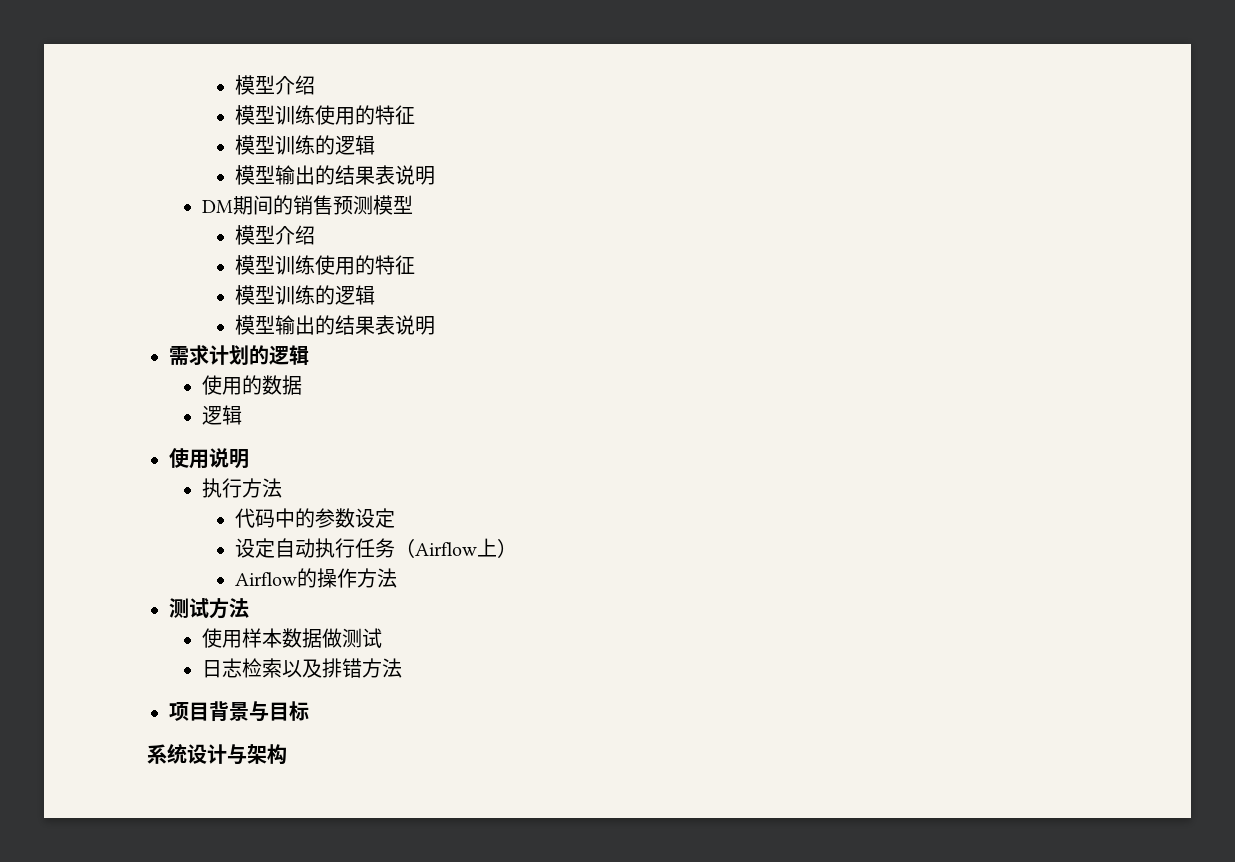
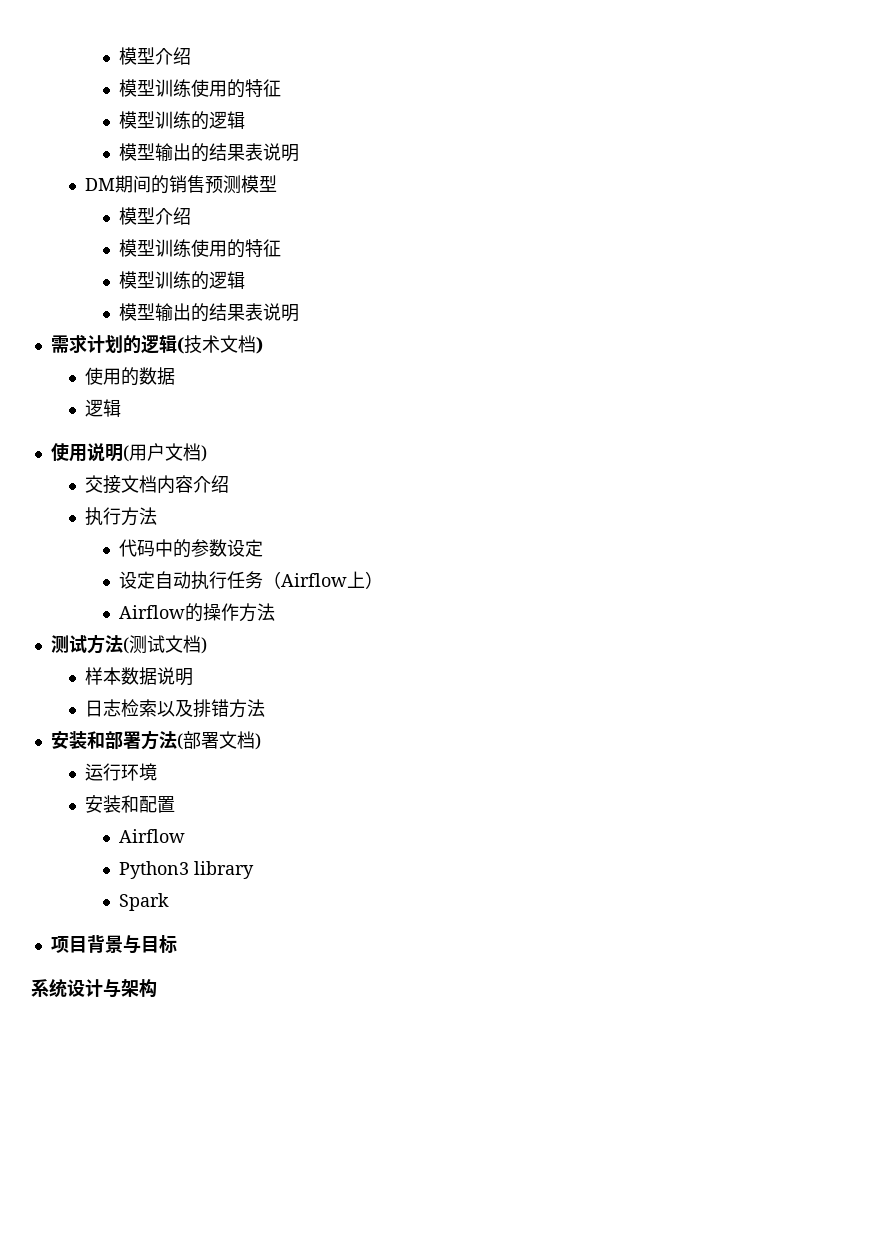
(309, 355) none -> [176,335,263,354] (技术文档)
(249, 459) none -> [122,443,207,462] [84,475,229,494] (用户文档) // 交接文档内容介绍
[201,628,242,648] // 使用 -> [122,635,207,654] (测试文档) //
[321,628,382,648] 做测试 -> [156,667,193,686] 说明
(402, 668) none -> [50,730,261,750] [84,763,157,781] [84,795,175,813] [118,829,185,843] [118,861,254,879] [118,893,169,911] // 安装和部署方法(部署文档) // 运行环境 // 安装和配置 // Airflow // Python3 library // Spark

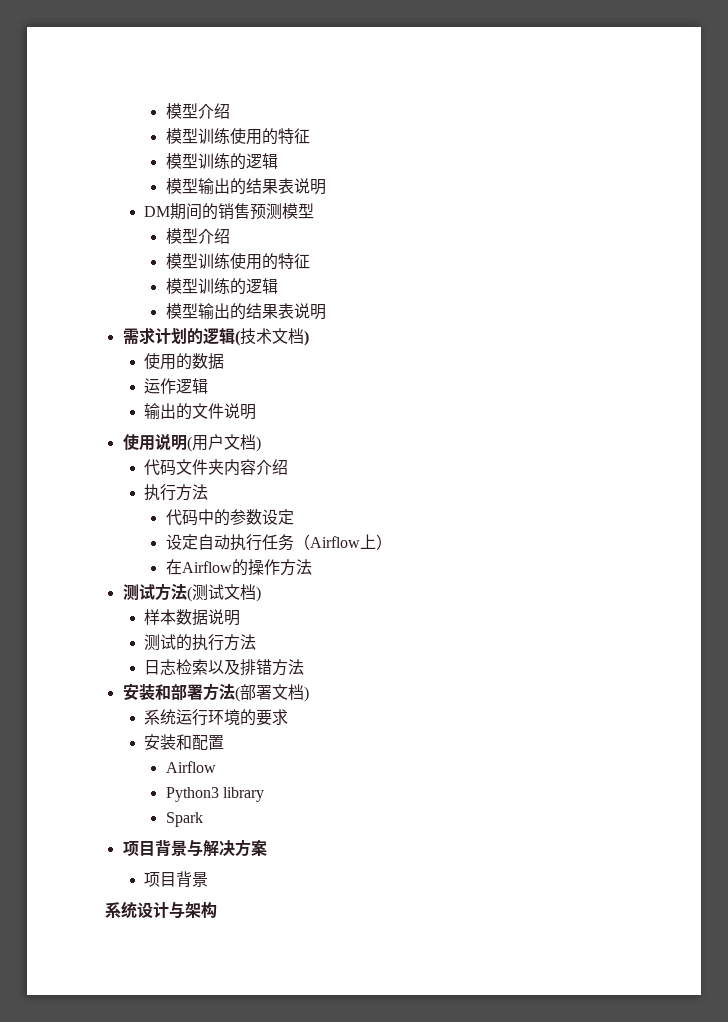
[84,399,121,417] 逻辑 -> [144,378,209,394] [144,403,257,420] 运作逻辑 // 输出的文件说明
[84,475,157,494] 交接文档 -> [144,459,225,476] 代码文件夹
(383, 580) none -> [165,559,182,575] 在
(193, 677) none -> [144,634,257,651] // 测试的执行方法
(261, 741) none -> [144,709,177,725] 系统
(157, 772) none -> [240,709,289,726] 的要求
[140,935,177,953] 目标 -> [202,839,267,857] [144,871,209,887] 解决方案 // 项目背景

